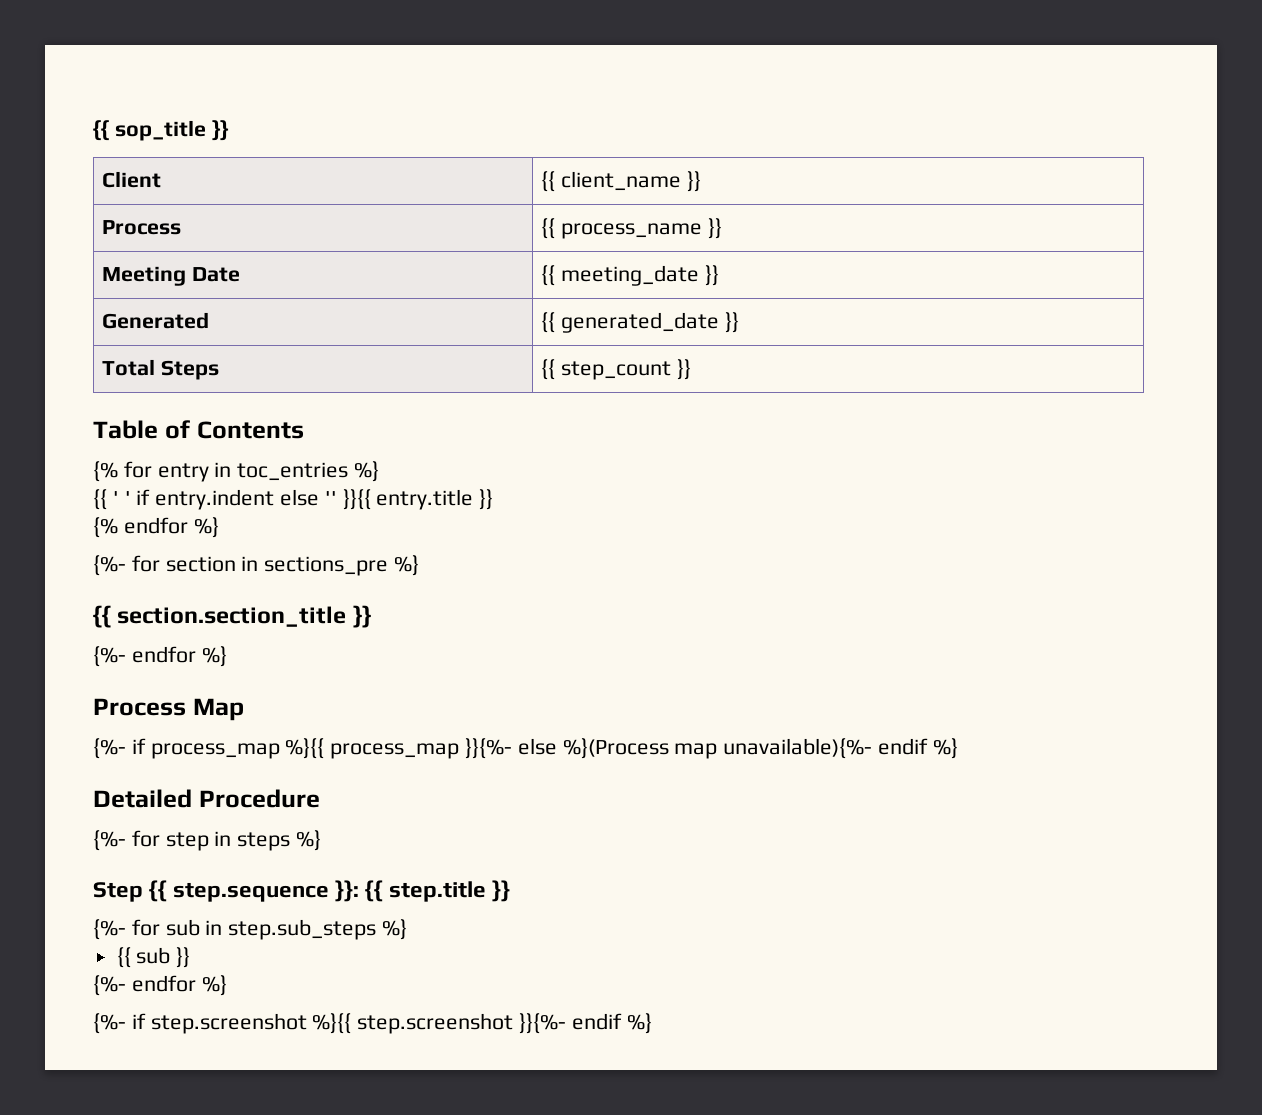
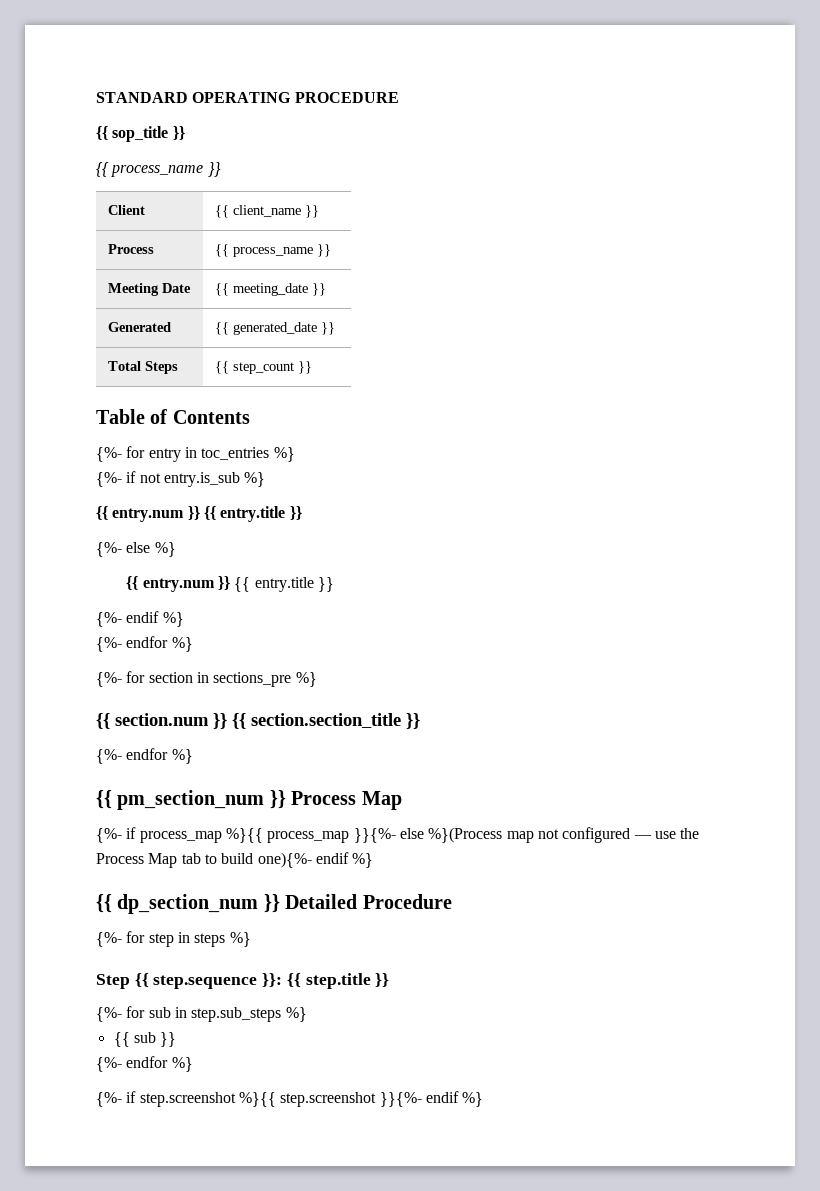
(93, 130) none -> [96,92,399,103] STANDARD OPERATING PROCEDURE //
(229, 130) none -> [96,162,221,177] // {{ process_name }}
[93,461,118,482] {% -> [96,447,122,462] {%-
[93,489,494,510] [93,517,118,538] {{ ' ' if entry.indent else '' }}{{ entry.title }} // {% -> [96,471,266,487] [96,506,302,522] [96,542,176,557] [126,576,335,592] [96,611,184,627] [96,637,122,652] {%- if not entry.is_sub %} // {{ entry.num }} {{ entry.title }} // {%- else %} // {{ entry.num }} {{ entry.title }} // {%- endif %} // {%-
(111, 616) none -> [115,713,246,729] section.num }} {{
(227, 656) none -> [96,790,286,810] {{ pm_section_num }}
[723,738,958,759] unavailable){%- endif %} // -> [537,827,700,843] [96,852,374,868] [96,894,280,914] not configured — use the Process Map tab to build one){%- endif %} // {{ dp_section_num }}

